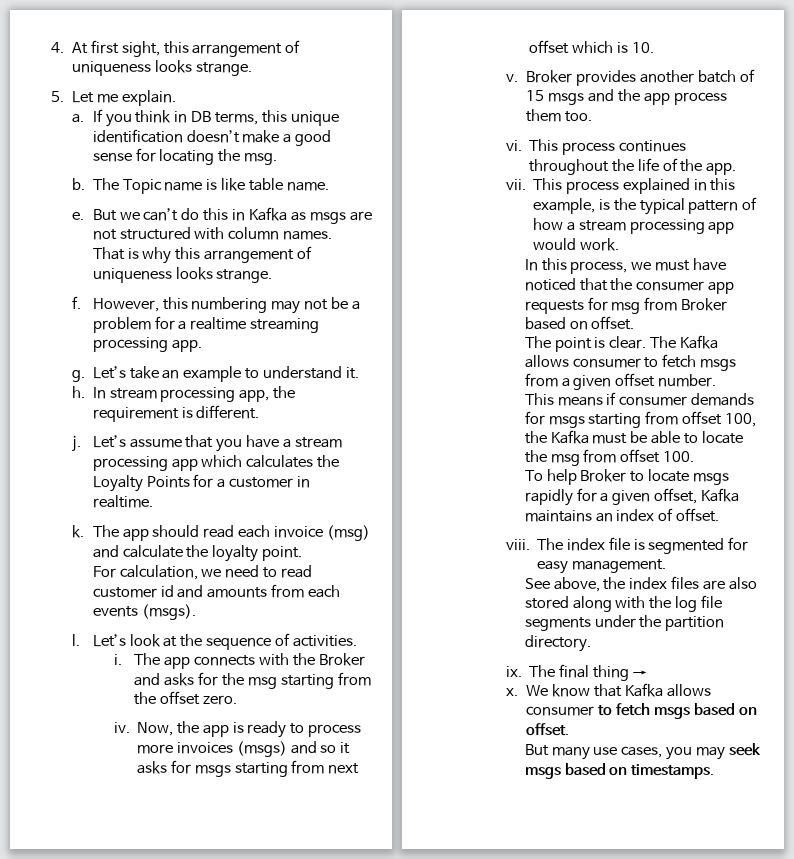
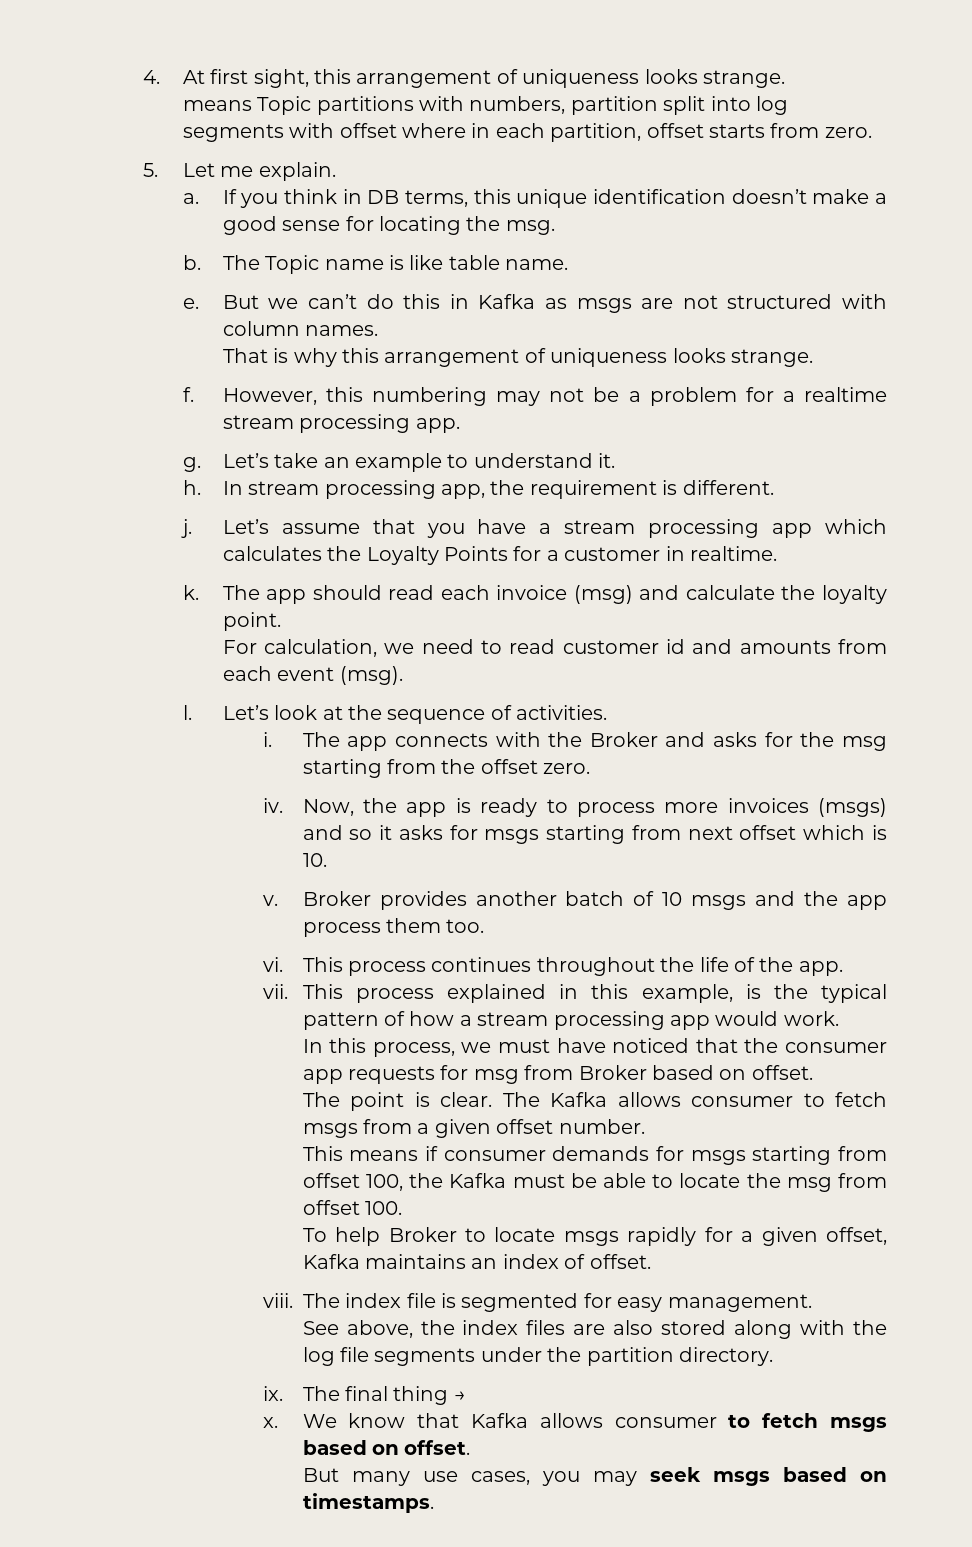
(252, 69) none -> [182,96,789,115] [182,123,872,142] // means Topic partitions with numbers, partition split into log segments with offset where in each partition, offset starts from zero.
[250,318,320,333] streaming -> [222,415,294,429] stream
[92,604,196,620] events (msgs). -> [277,666,403,685] event (msg).
[526,90,545,101] 15 -> [662,892,683,906] 10

